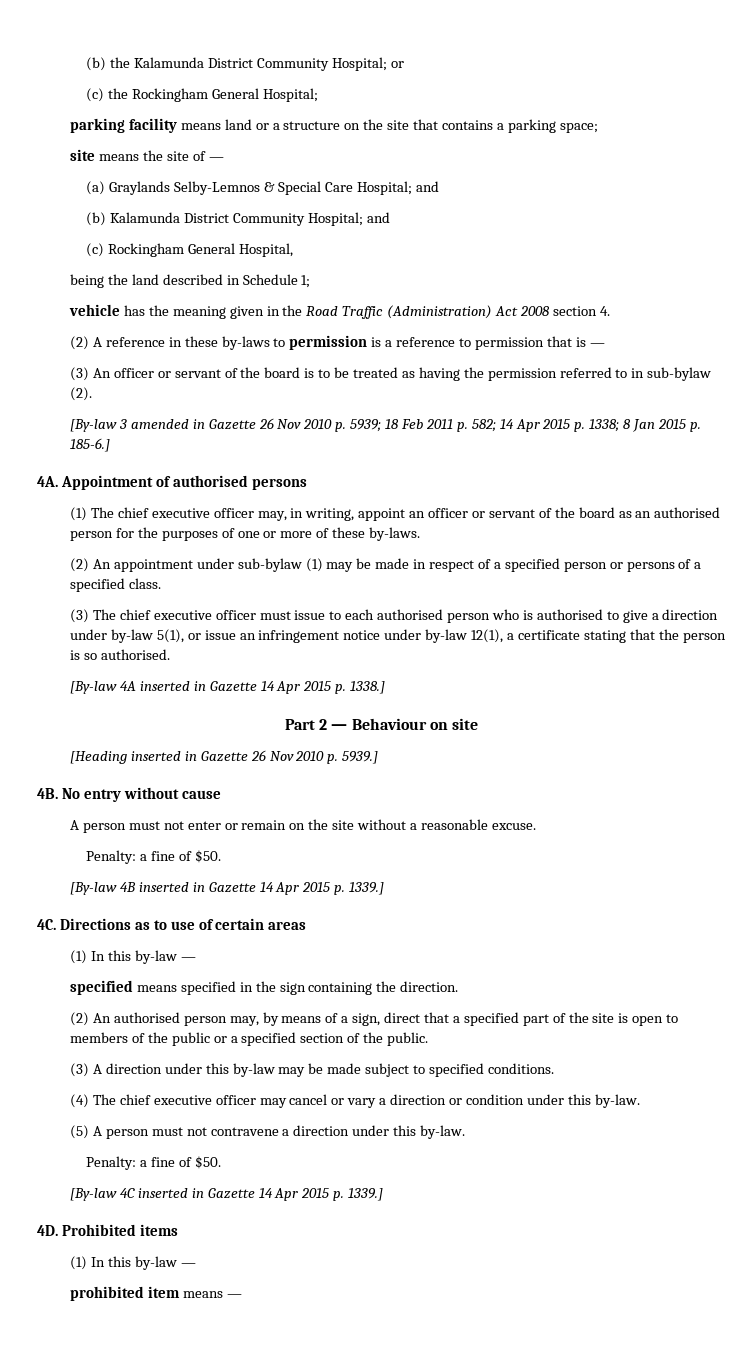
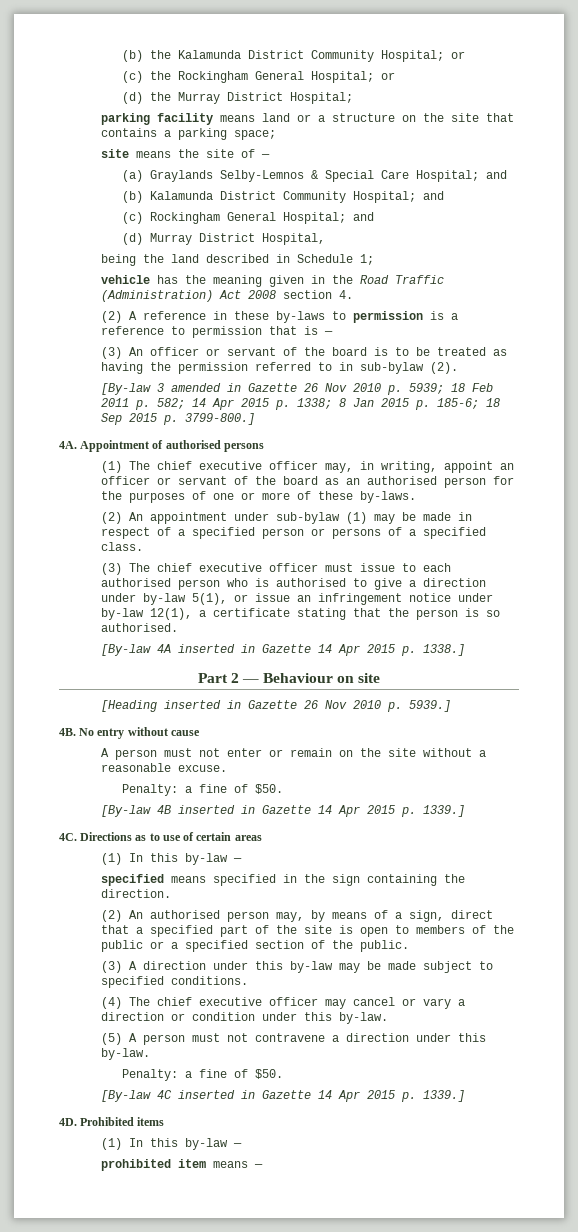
(319, 95) none -> [381,72,396,80] [122,92,354,104] or // (d) the Murray District Hospital;
(236, 248) none -> [283,212,375,224] [122,233,256,245] Hospital; and // (d) Murray District
[69,438,110,452] 185-6.] -> [437,398,501,409] [101,413,256,425] 185-6; 18 Sep 2015 p. 3799-800.]

